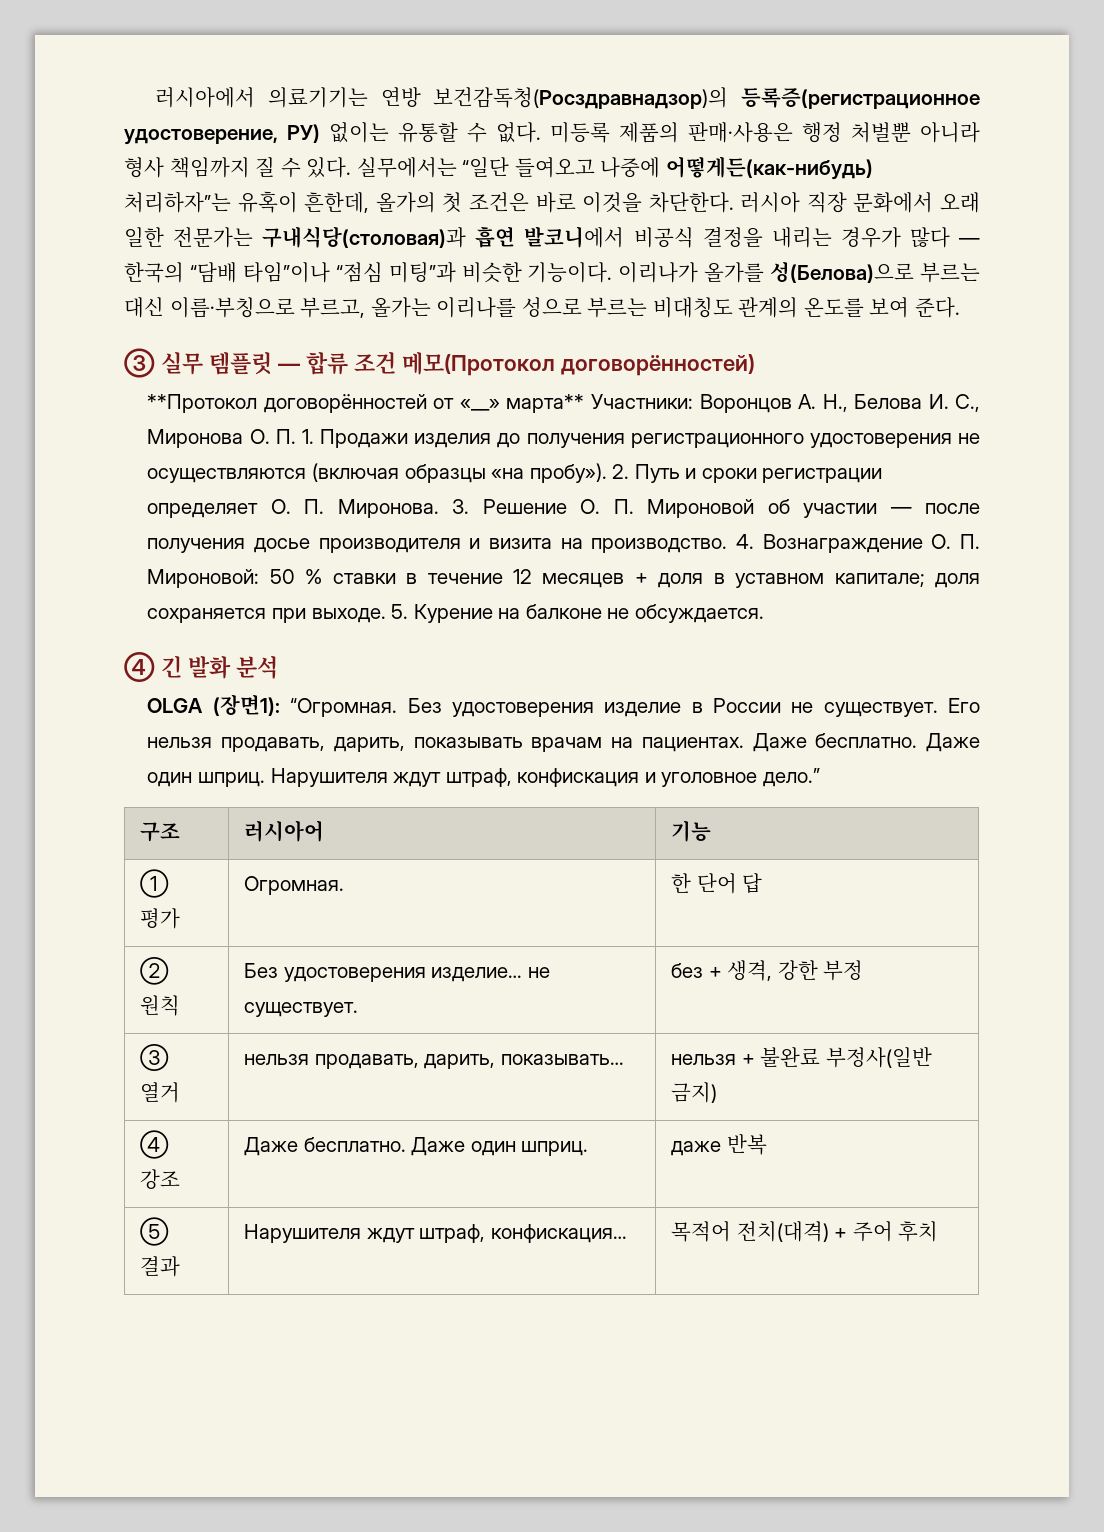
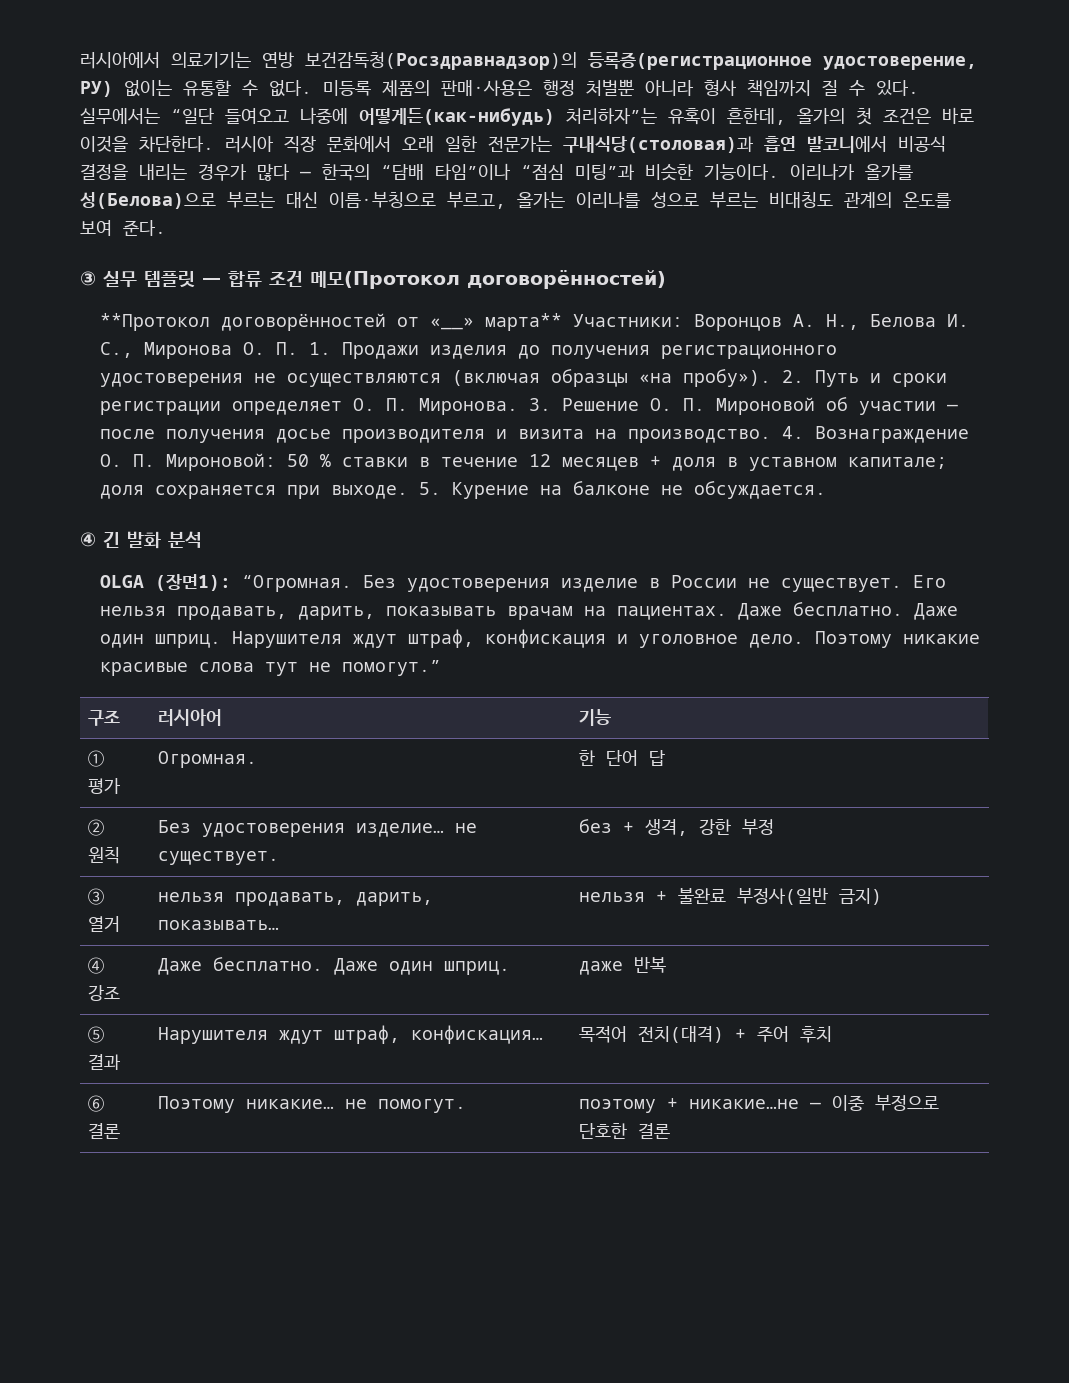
[762,768,820,787] дело.” -> [749,631,981,648] [100,660,442,676] дело. Поэтому никакие красивые слова тут не помогут.”
(939, 1231) none -> [88,1095,105,1112] [88,1123,121,1139] [158,1096,467,1113] [579,1095,940,1113] [579,1123,671,1139] // ⑥ 결론 | Поэтому никакие… не помогут. | поэтому + никакие…не — 이중 부정으로 단호한 결론

